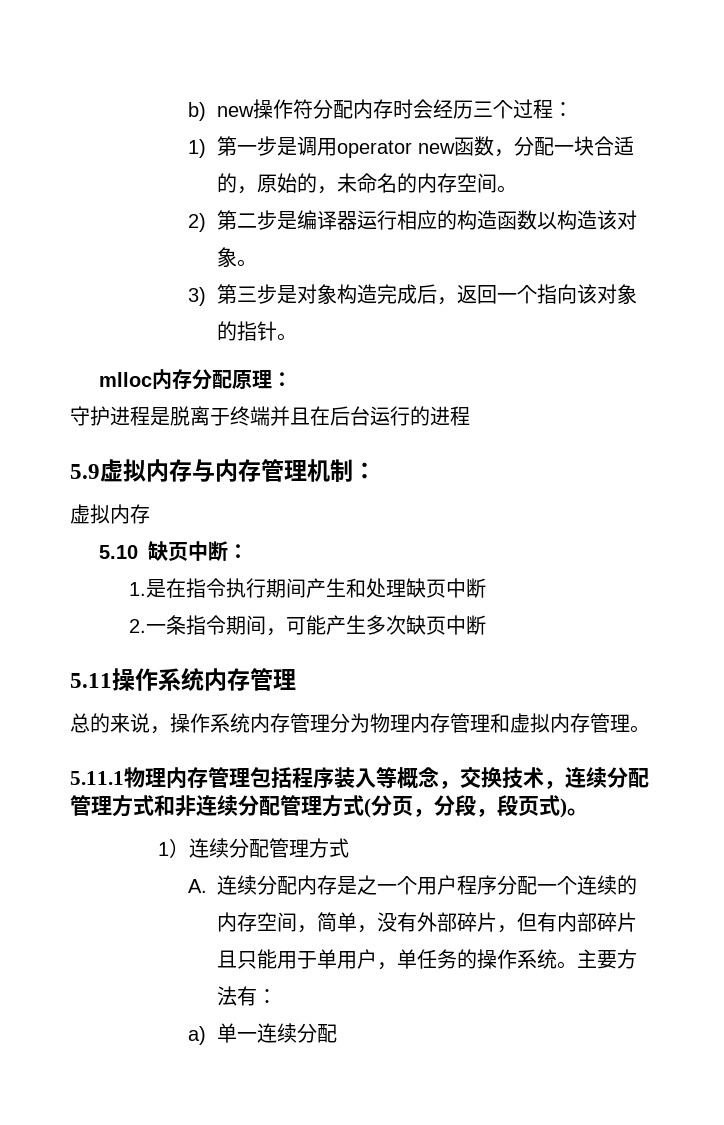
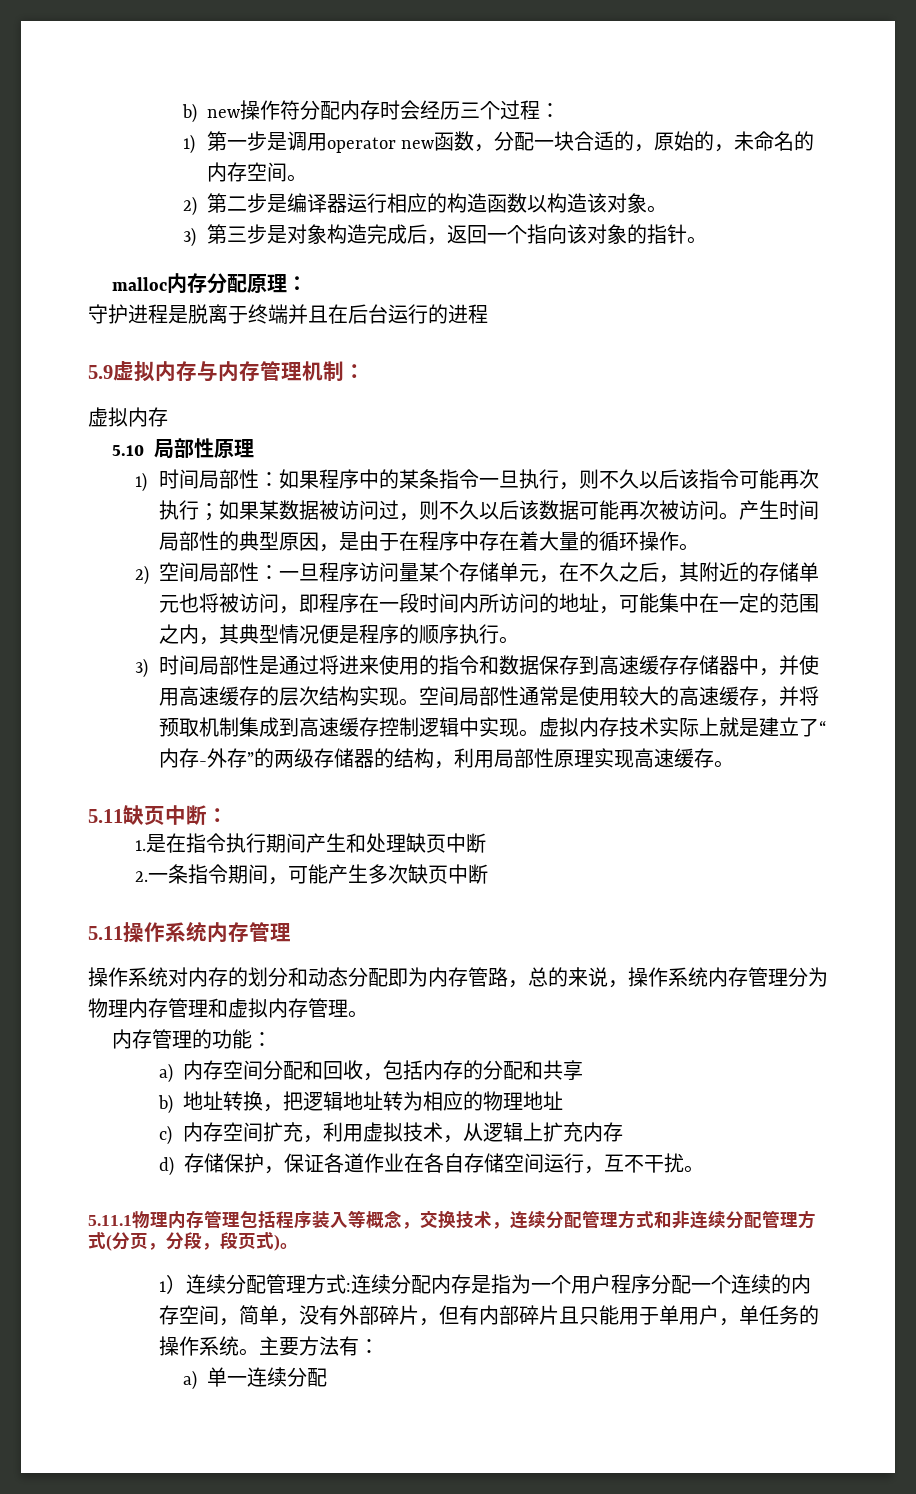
[99,372,153,387] mlloc -> [111,277,167,291] malloc
(139, 552) none -> [153,438,254,459] [135,469,820,492] [159,500,820,521] [159,531,700,552] [135,562,820,585] [159,593,820,614] [159,624,520,645] [135,655,820,678] [159,686,820,707] [159,717,827,737] [159,748,735,769] [88,809,123,823] 局部性原理 // 1)时间局部性：如果程序中的某条指令一旦执行，则不久以后该指令可能再次执行；如果某数据被访问过，则不久以后该数据可能再次被访问。产生时间局部性的典型原因，是由于在程序中存在着大量的循环操作。 // 2)空间局部性：一旦程序访问量某个存储单元，在不久之后，其附近的存储单元也将被访问，即程序在一段时间内所访问的地址，可能集中在一定的范围之内，其典型情况便是程序的顺序执行。 // 3)时间局部性是通过将进来使用的指令和数据保存到高速缓存存储器中，并使用高速缓存的层次结构实现。空间局部性通常是使用较大的高速缓存，并将预取机制集成到高速缓存控制逻辑中实现。虚拟内存技术实际上就是建立了“内存-外存”的两级存储器的结构，利用局部性原理实现高速缓存。 // 5.11
(296, 679) none -> [88,967,528,988] 操作系统对内存的划分和动态分配即为内存管路，
(650, 729) none -> [111,1029,272,1049] [159,1060,584,1083] [158,1091,564,1114] [159,1122,623,1145] [159,1153,705,1176] // 内存管理的功能： // a)内存空间分配和回收，包括内存的分配和共享 // b)地址转换，把逻辑地址转为相应的物理地址 // c)内存空间扩充，利用虚拟技术，从逻辑上扩充内存 // d)存储保护，保证各道作业在各自存储空间运行，互不干扰。
[187,879,207,893] // A. -> [346,1283,352,1292] :
[356,875,377,895] 之 -> [491,1274,532,1294] 指为

